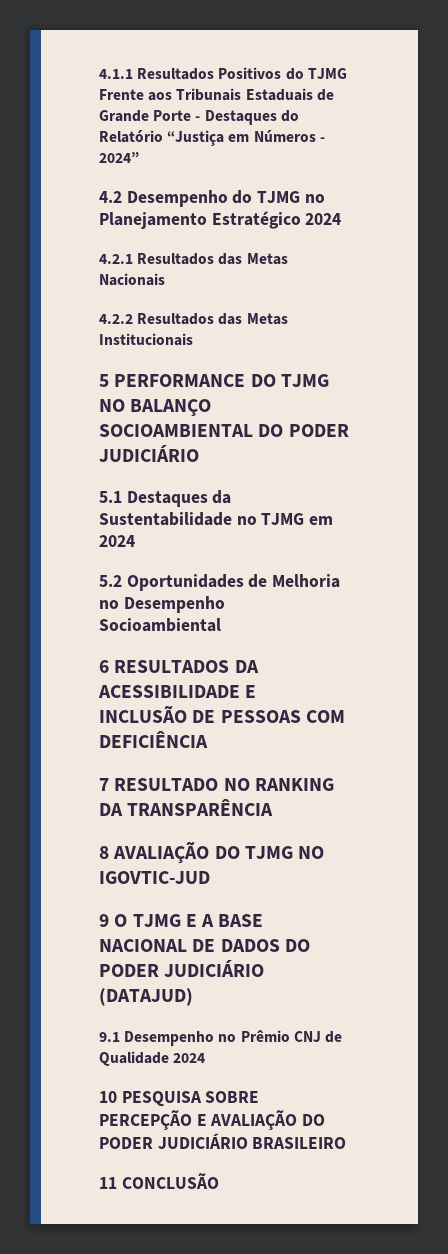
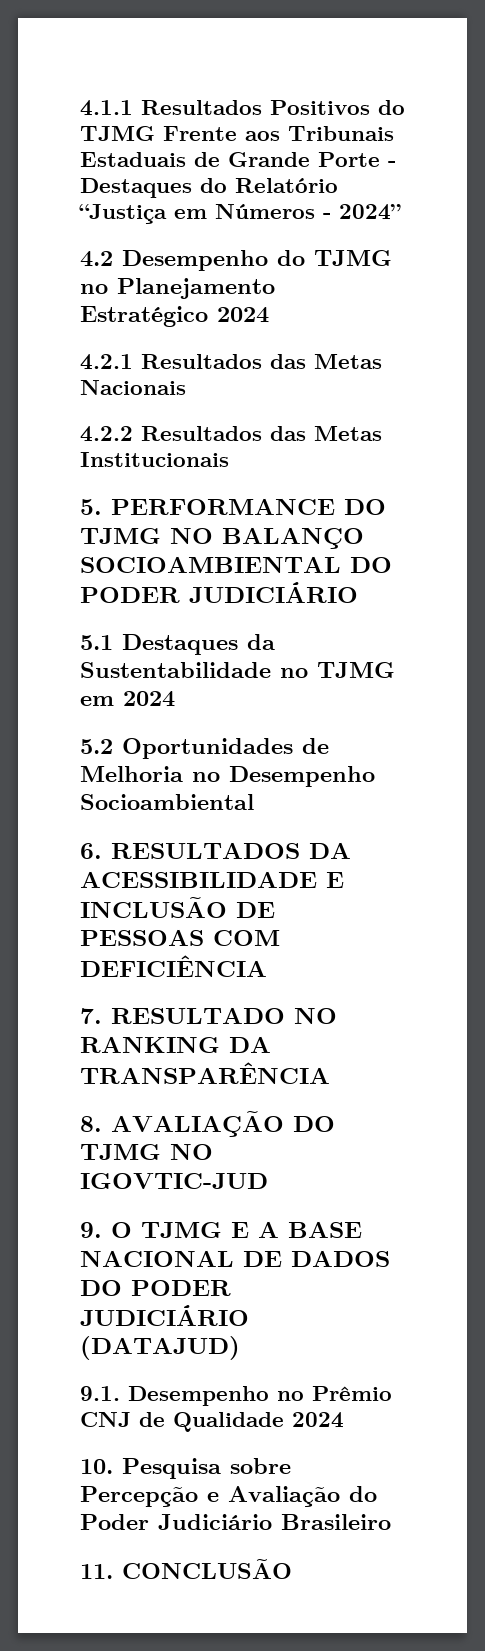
[99,374,109,387] 5 -> [80,499,102,515] 5.
[99,660,109,673] 6 -> [80,843,102,859] 6.
[99,778,109,791] 7 -> [80,1008,102,1024] 7.
[99,846,109,859] 8 -> [80,1116,102,1132] 8.
[99,914,109,927] 9 -> [80,1222,102,1238] 9.
[99,1032,120,1042] 9.1 -> [80,1386,120,1401] 9.1.
[99,1091,260,1107] [99,1110,326,1131] [99,1133,347,1149] [99,1177,117,1189] 10 PESQUISA SOBRE PERCEPÇÃO E AVALIAÇÃO DO PODER JUDICIÁRIO BRASILEIRO // 11 -> [80,1458,291,1479] [80,1486,377,1507] [80,1514,391,1530] [80,1564,113,1579] 10. Pesquisa sobre Percepção e Avaliação do Poder Judiciário Brasileiro // 11.

